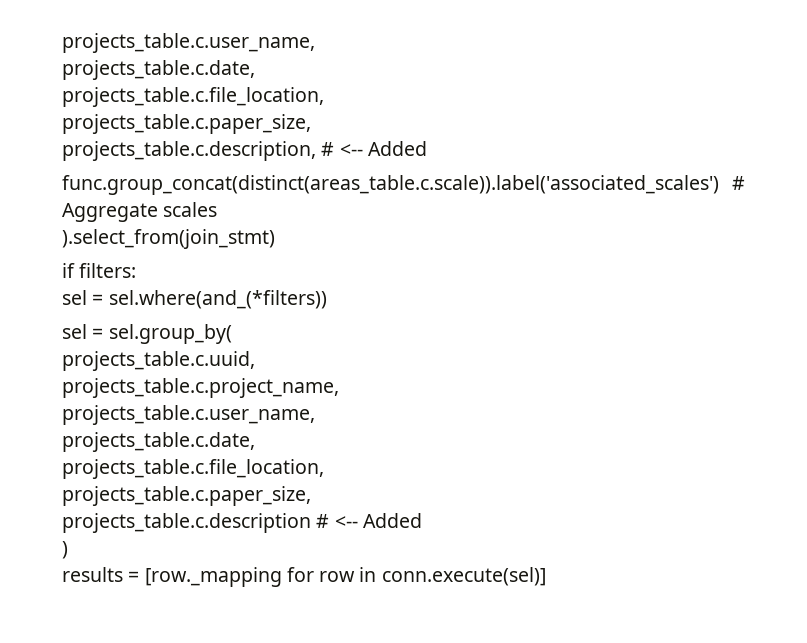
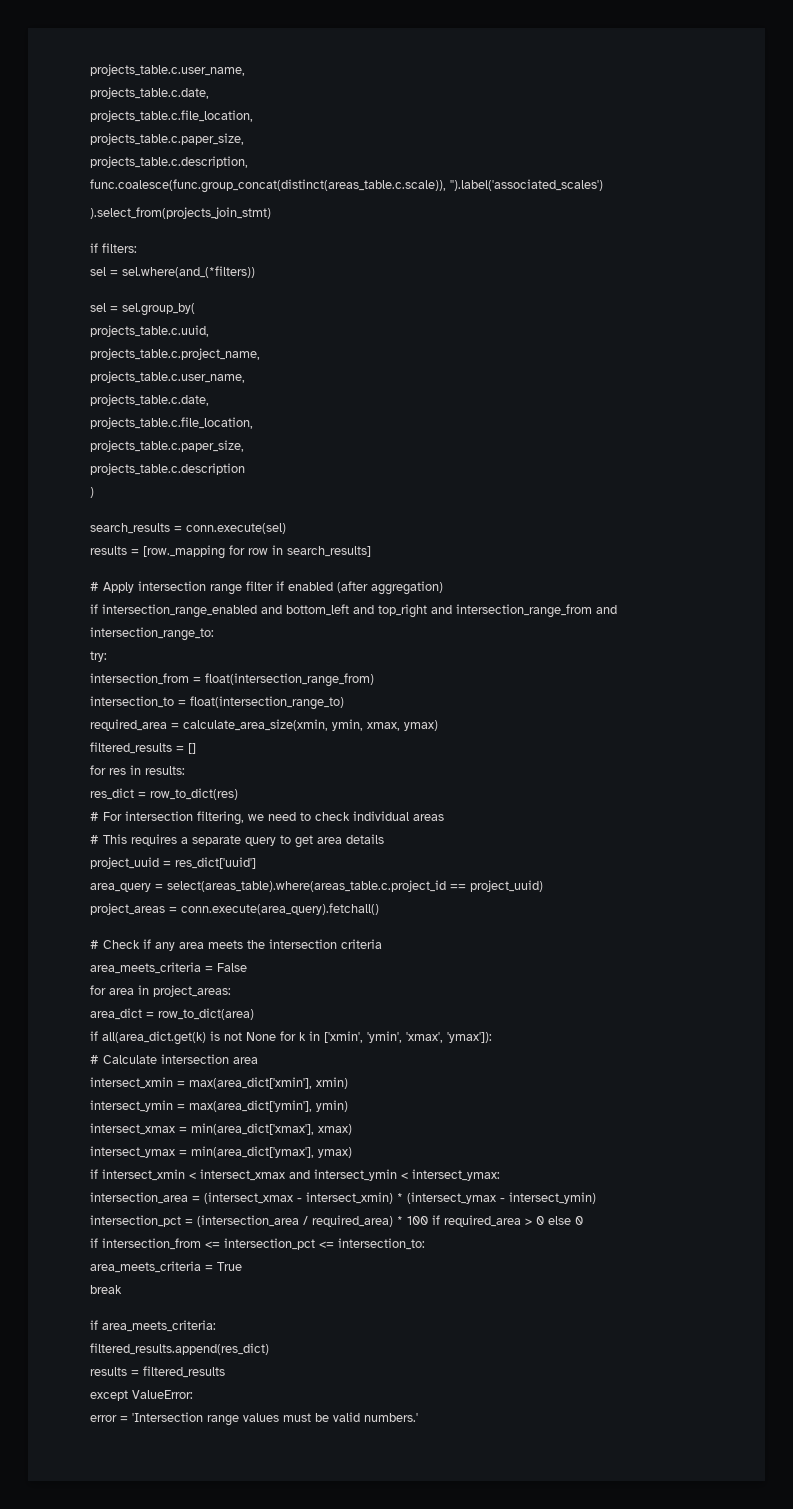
[321,141,427,156] [62,175,745,195] [62,202,218,222] [62,229,275,249] # <-- Added // func.group_concat(distinct(areas_table.c.scale)).label('associated_scales') # Aggregate scales // ).select_from(join_stmt) -> [90,179,603,193] [90,207,271,219] // func.coalesce(func.group_concat(distinct(areas_table.c.scale)), '').label('associated_scales') // ).select_from(projects_join_stmt)
[316,513,422,528] [62,541,68,559] # <-- Added // ) -> [90,487,94,498] [90,523,286,534] // ) // search_results = conn.execute(sel)
[381,567,546,586] conn.execute(sel)] -> [287,546,371,557] [90,581,443,595] [90,604,617,618] [90,627,214,641] [90,651,107,662] [90,673,374,687] [90,696,344,710] [90,719,438,731] [90,742,196,754] [90,765,185,775] [90,788,238,800] [90,811,444,825] [90,834,384,848] [90,857,256,869] [90,880,543,892] [90,903,379,915] [90,939,382,951] [90,962,247,974] [90,985,231,997] [90,1008,254,1020] [90,1031,492,1045] [90,1054,258,1064] [90,1077,348,1089] [90,1100,348,1112] [90,1123,352,1135] [90,1146,352,1158] [90,1169,500,1181] [90,1192,596,1204] [90,1215,583,1227] [90,1238,425,1250] [90,1261,242,1273] [90,1285,122,1294] [90,1320,216,1332] [90,1343,269,1355] [90,1366,225,1378] [90,1390,193,1401] [90,1412,418,1426] search_results] // # Apply intersection range filter if enabled (after aggregation) // if intersection_range_enabled and bottom_left and top_right and intersection_range_from and intersection_range_to: // try: // intersection_from = float(intersection_range_from) // intersection_to = float(intersection_range_to) // required_area = calculate_area_size(xmin, ymin, xmax, ymax) // filtered_results = [] // for res in results: // res_dict = row_to_dict(res) // # For intersection filtering, we need to check individual areas // # This requires a separate query to get area details // project_uuid = res_dict['uuid'] // area_query = select(areas_table).where(areas_table.c.project_id == project_uuid) // project_areas = conn.execute(area_query).fetchall() // # Check if any area meets the intersection criteria // area_meets_criteria = False // for area in project_areas: // area_dict = row_to_dict(area) // if all(area_dict.get(k) is not None for k in ['xmin', 'ymin', 'xmax', 'ymax']): // # Calculate intersection area // intersect_xmin = max(area_dict['xmin'], xmin) // intersect_ymin = max(area_dict['ymin'], ymin) // intersect_xmax = min(area_dict['xmax'], xmax) // intersect_ymax = min(area_dict['ymax'], ymax) // if intersect_xmin < intersect_xmax and intersect_ymin < intersect_ymax: // intersection_area = (intersect_xmax - intersect_xmin) * (intersect_ymax - intersect_ymin) // intersection_pct = (intersection_area / required_area) * 100 if required_area > 0 else 0 // if intersection_from <= intersection_pct <= intersection_to: // area_meets_criteria = True // break // if area_meets_criteria: // filtered_results.append(res_dict) // results = filtered_results // except ValueError: // error = 'Intersection range values must be valid numbers.'

